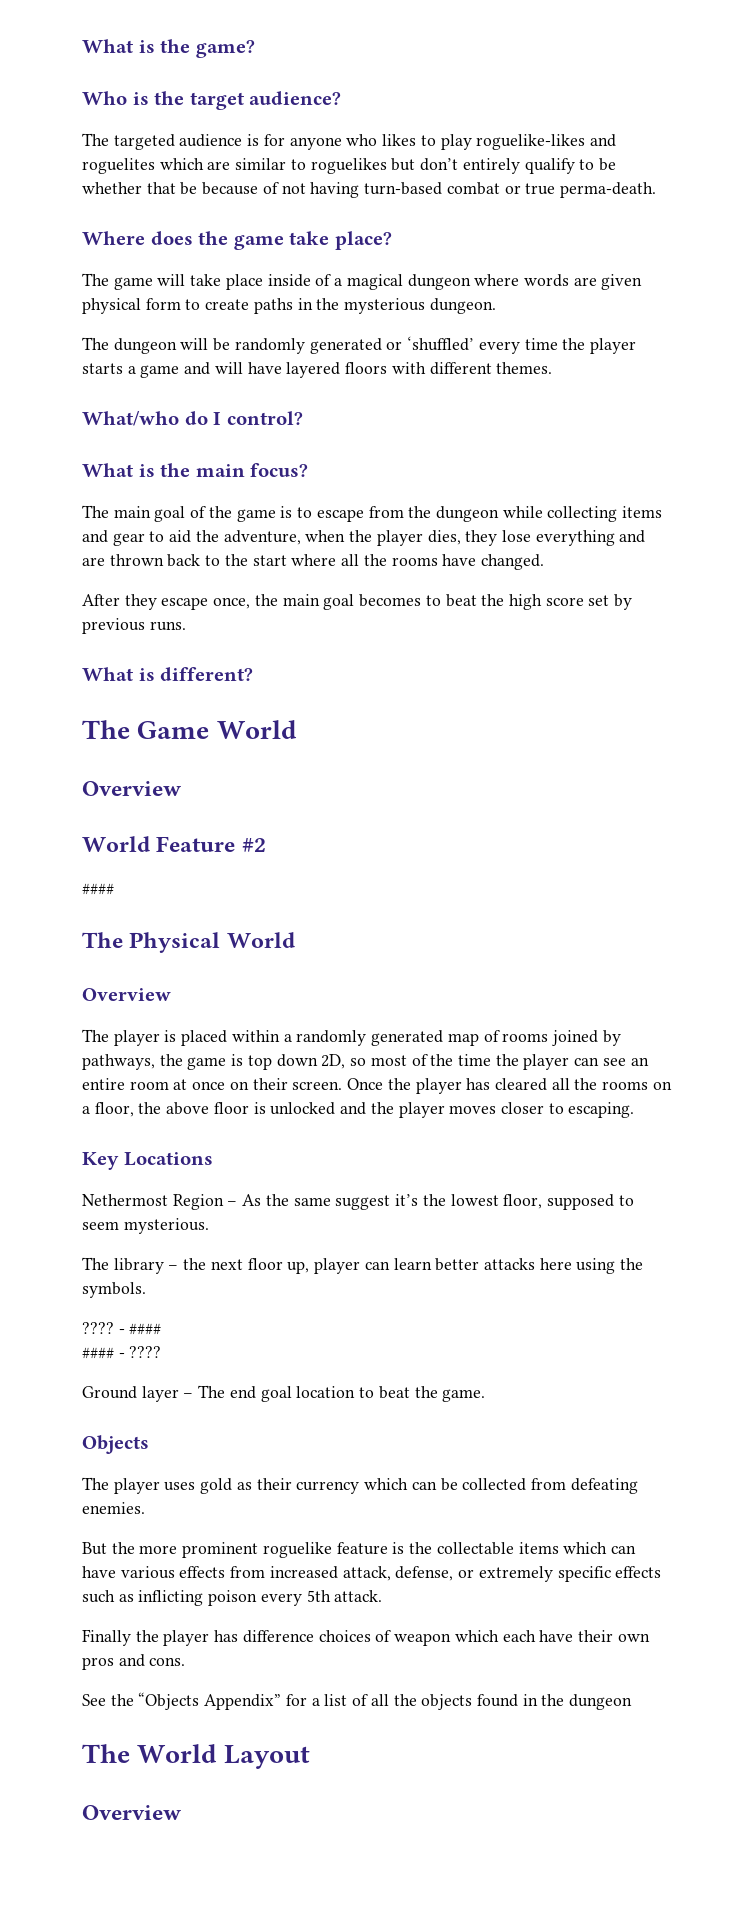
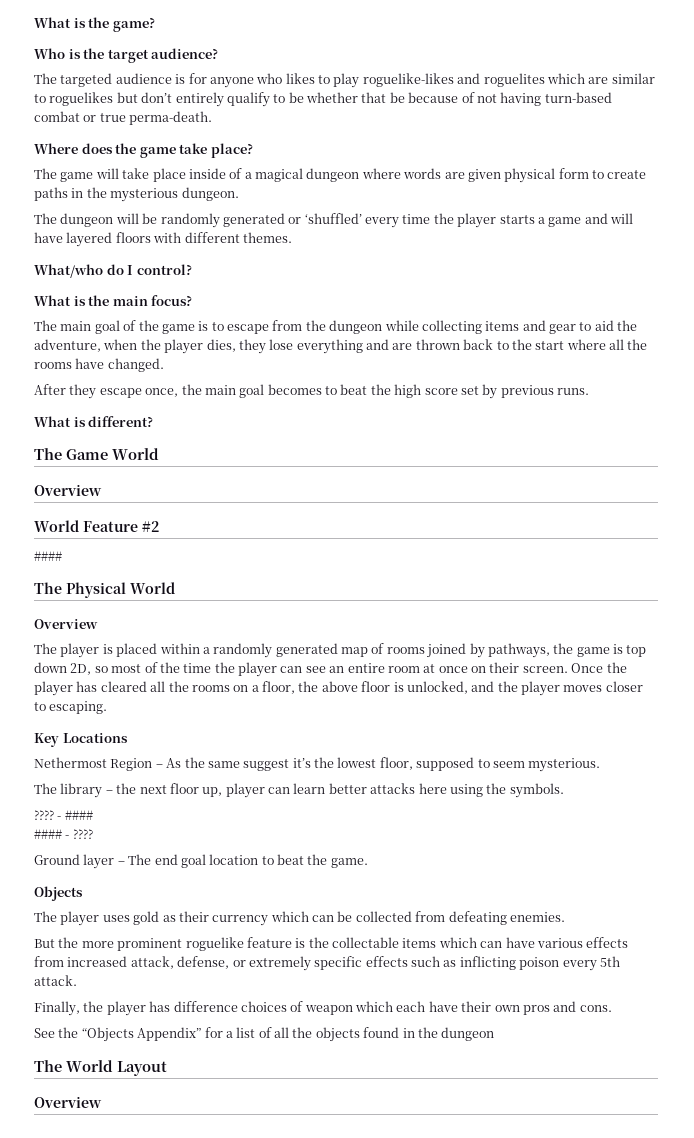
[270,1102,336,1115] unlocked -> [406,681,468,694] unlocked,
[82,1629,131,1646] Finally -> [34,1001,80,1016] Finally,

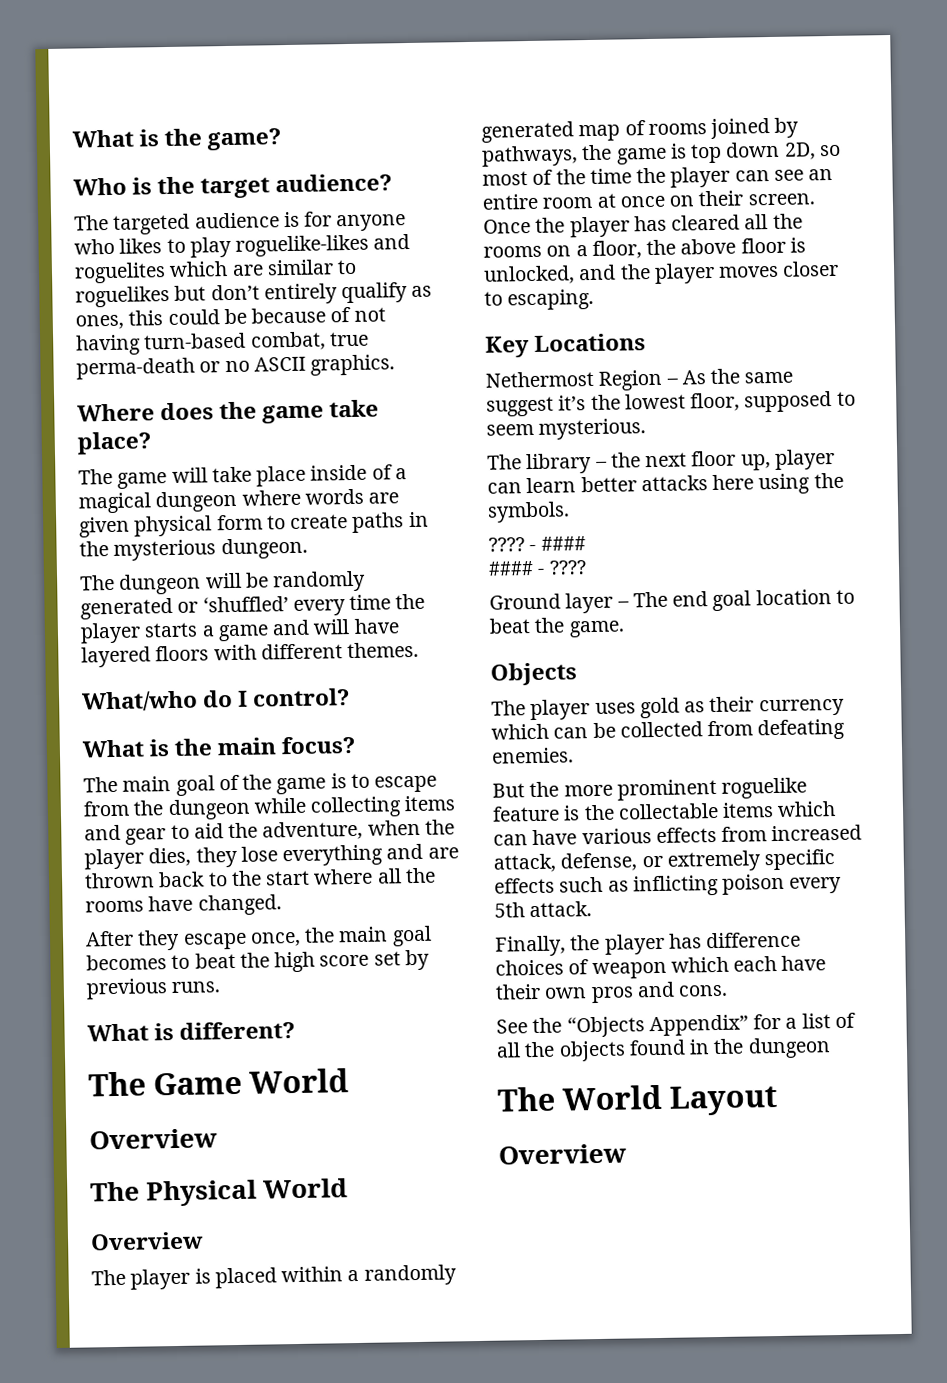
[273,92,387,103] to be whether that -> [411,285,433,297] [75,309,220,330] as ones, this could
[34,111,213,125] combat or true perma-death. -> [250,331,369,351] [76,354,396,380] combat, true perma-death or no ASCII graphics.
[34,520,159,532] [34,551,62,561] // World Feature #2 // #### -> (218, 1139) none

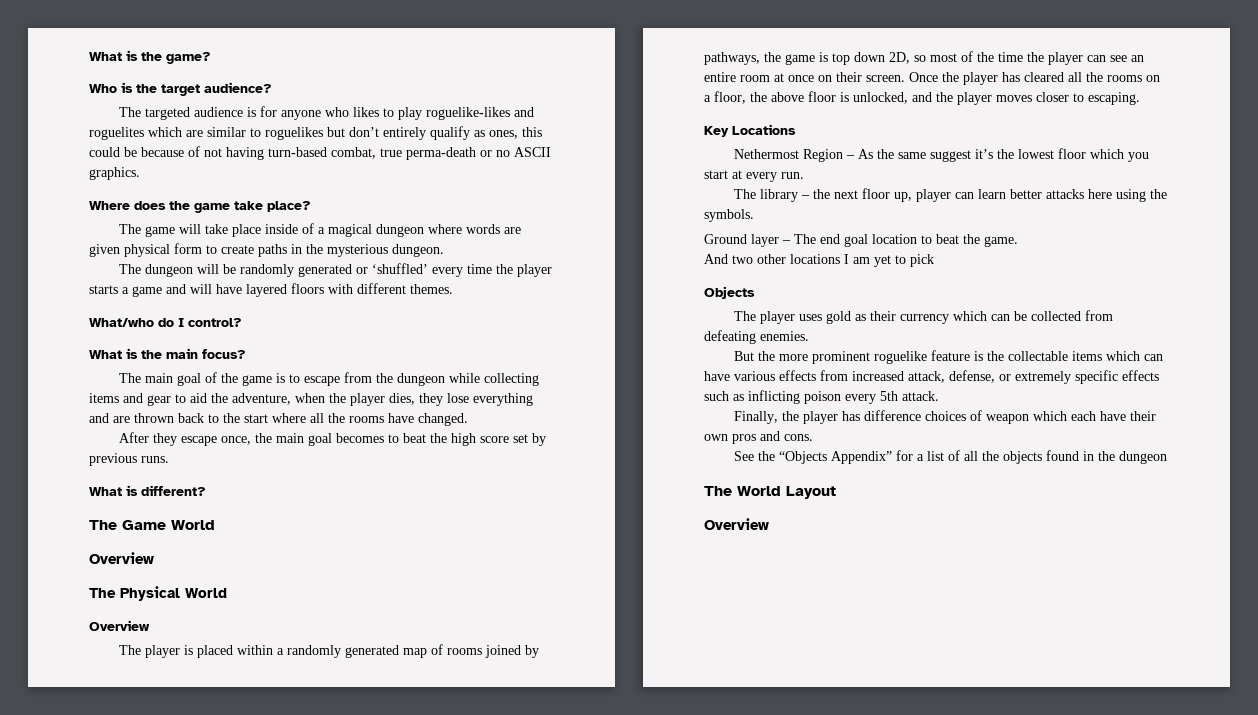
[690,391,856,413] [486,418,647,440] floor, supposed to seem mysterious. -> [1058,148,1150,162] [704,170,804,182] floor which you start at every run.
[488,536,586,552] [488,560,587,576] // ???? - #### // #### - ???? -> (754, 215) none
(625, 629) none -> [704,254,934,267] // And two other locations I am yet to pick

